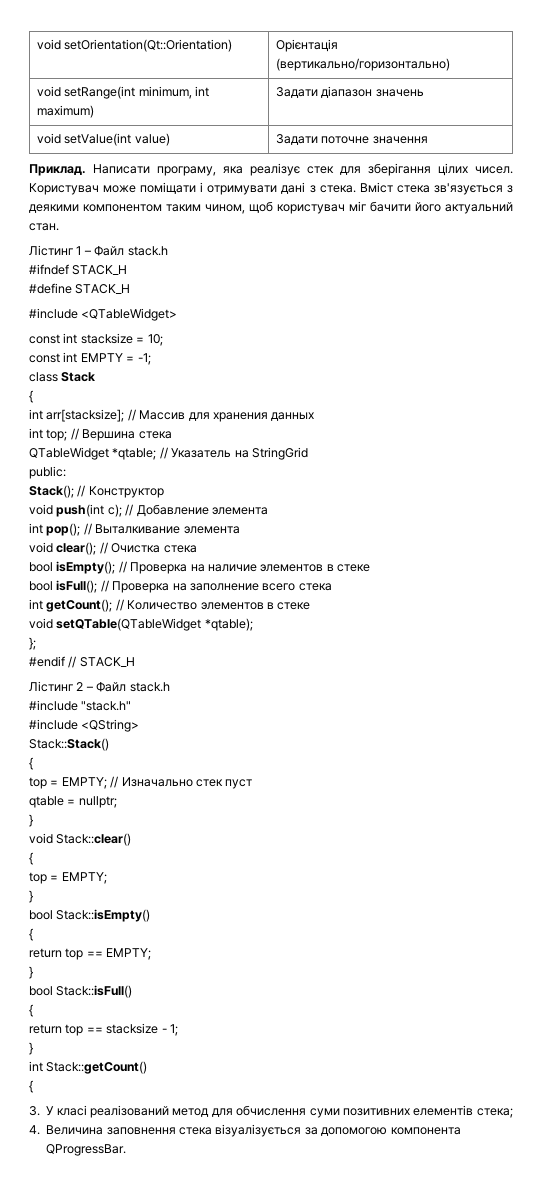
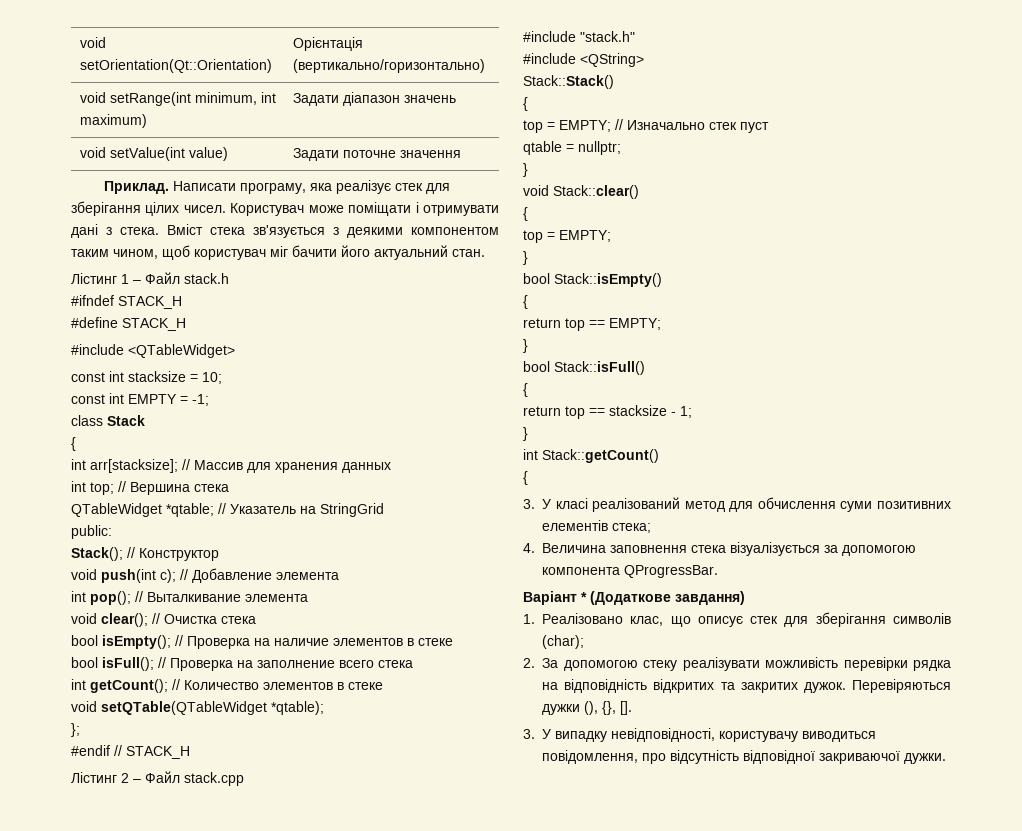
[129,682,170,692] stack.h -> [184,772,244,786] stack.cpp
(127, 1150) none -> [523,591,745,605] [523,612,951,627] [542,635,584,649] [523,657,951,671] [542,679,951,693] [542,701,632,715] [523,728,876,742] [542,750,946,764] // Варіант * (Додаткове завдання) // 1. Реалізовано клас, що описує стек для зберігання символів (char); // 2. За допомогою стеку реалізувати можливість перевірки рядка на відповідність відкритих та закритих дужок. Перевіряються дужки (), {}, []. // 3. У випадку невідповідності, користувачу виводиться повідомлення, про відсутність відповідної закриваючої дужки.

